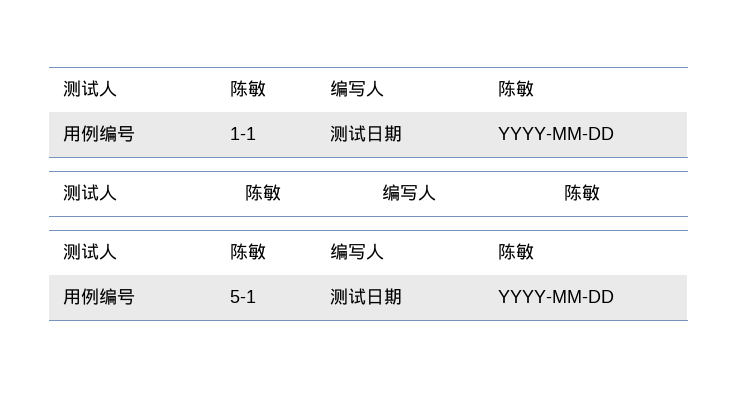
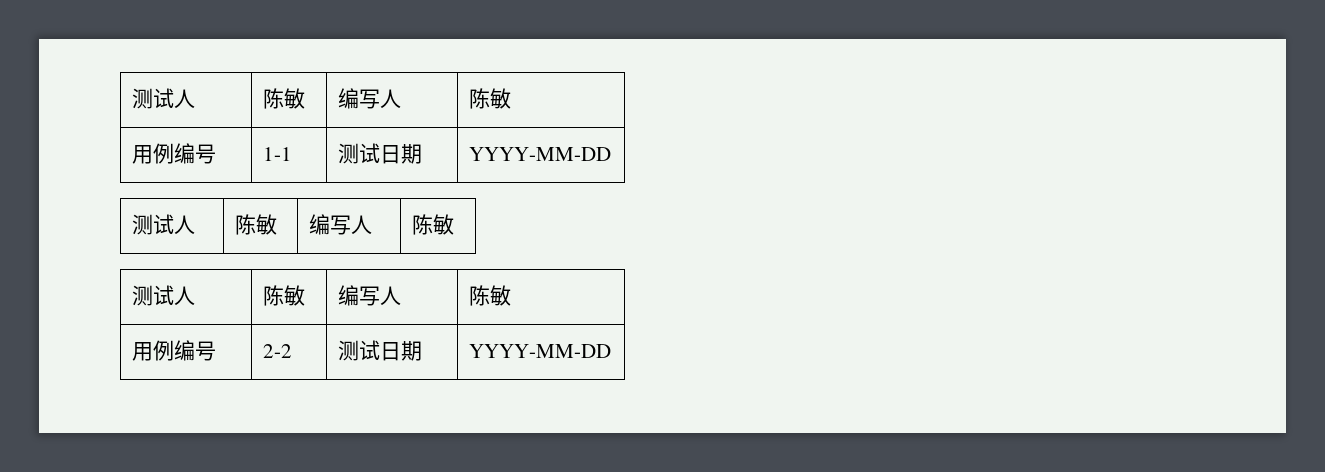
[230,290,257,303] 5-1 -> [263,344,293,358] 2-2

